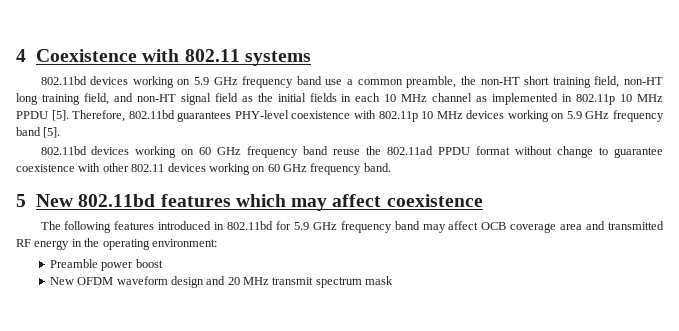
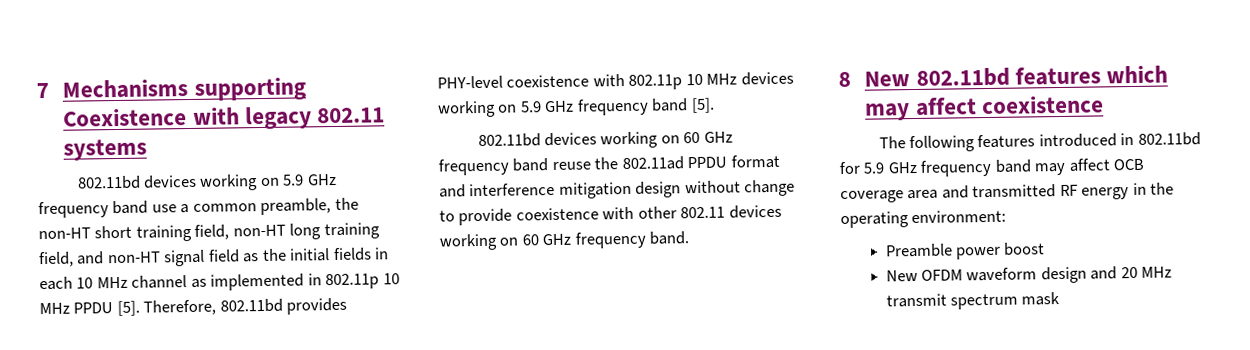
[16,49,26,62] 4 -> [36,77,306,101] 7 Mechanisms supporting
(180, 55) none -> [244,106,312,130] legacy
[177,111,232,122] guarantees -> [286,297,348,315] provides
(511, 150) none -> [439,181,682,199] and interference mitigation design
[614,147,664,158] guarantee -> [458,208,513,226] provide
[16,194,26,207] 5 -> [838,71,851,88] 8

